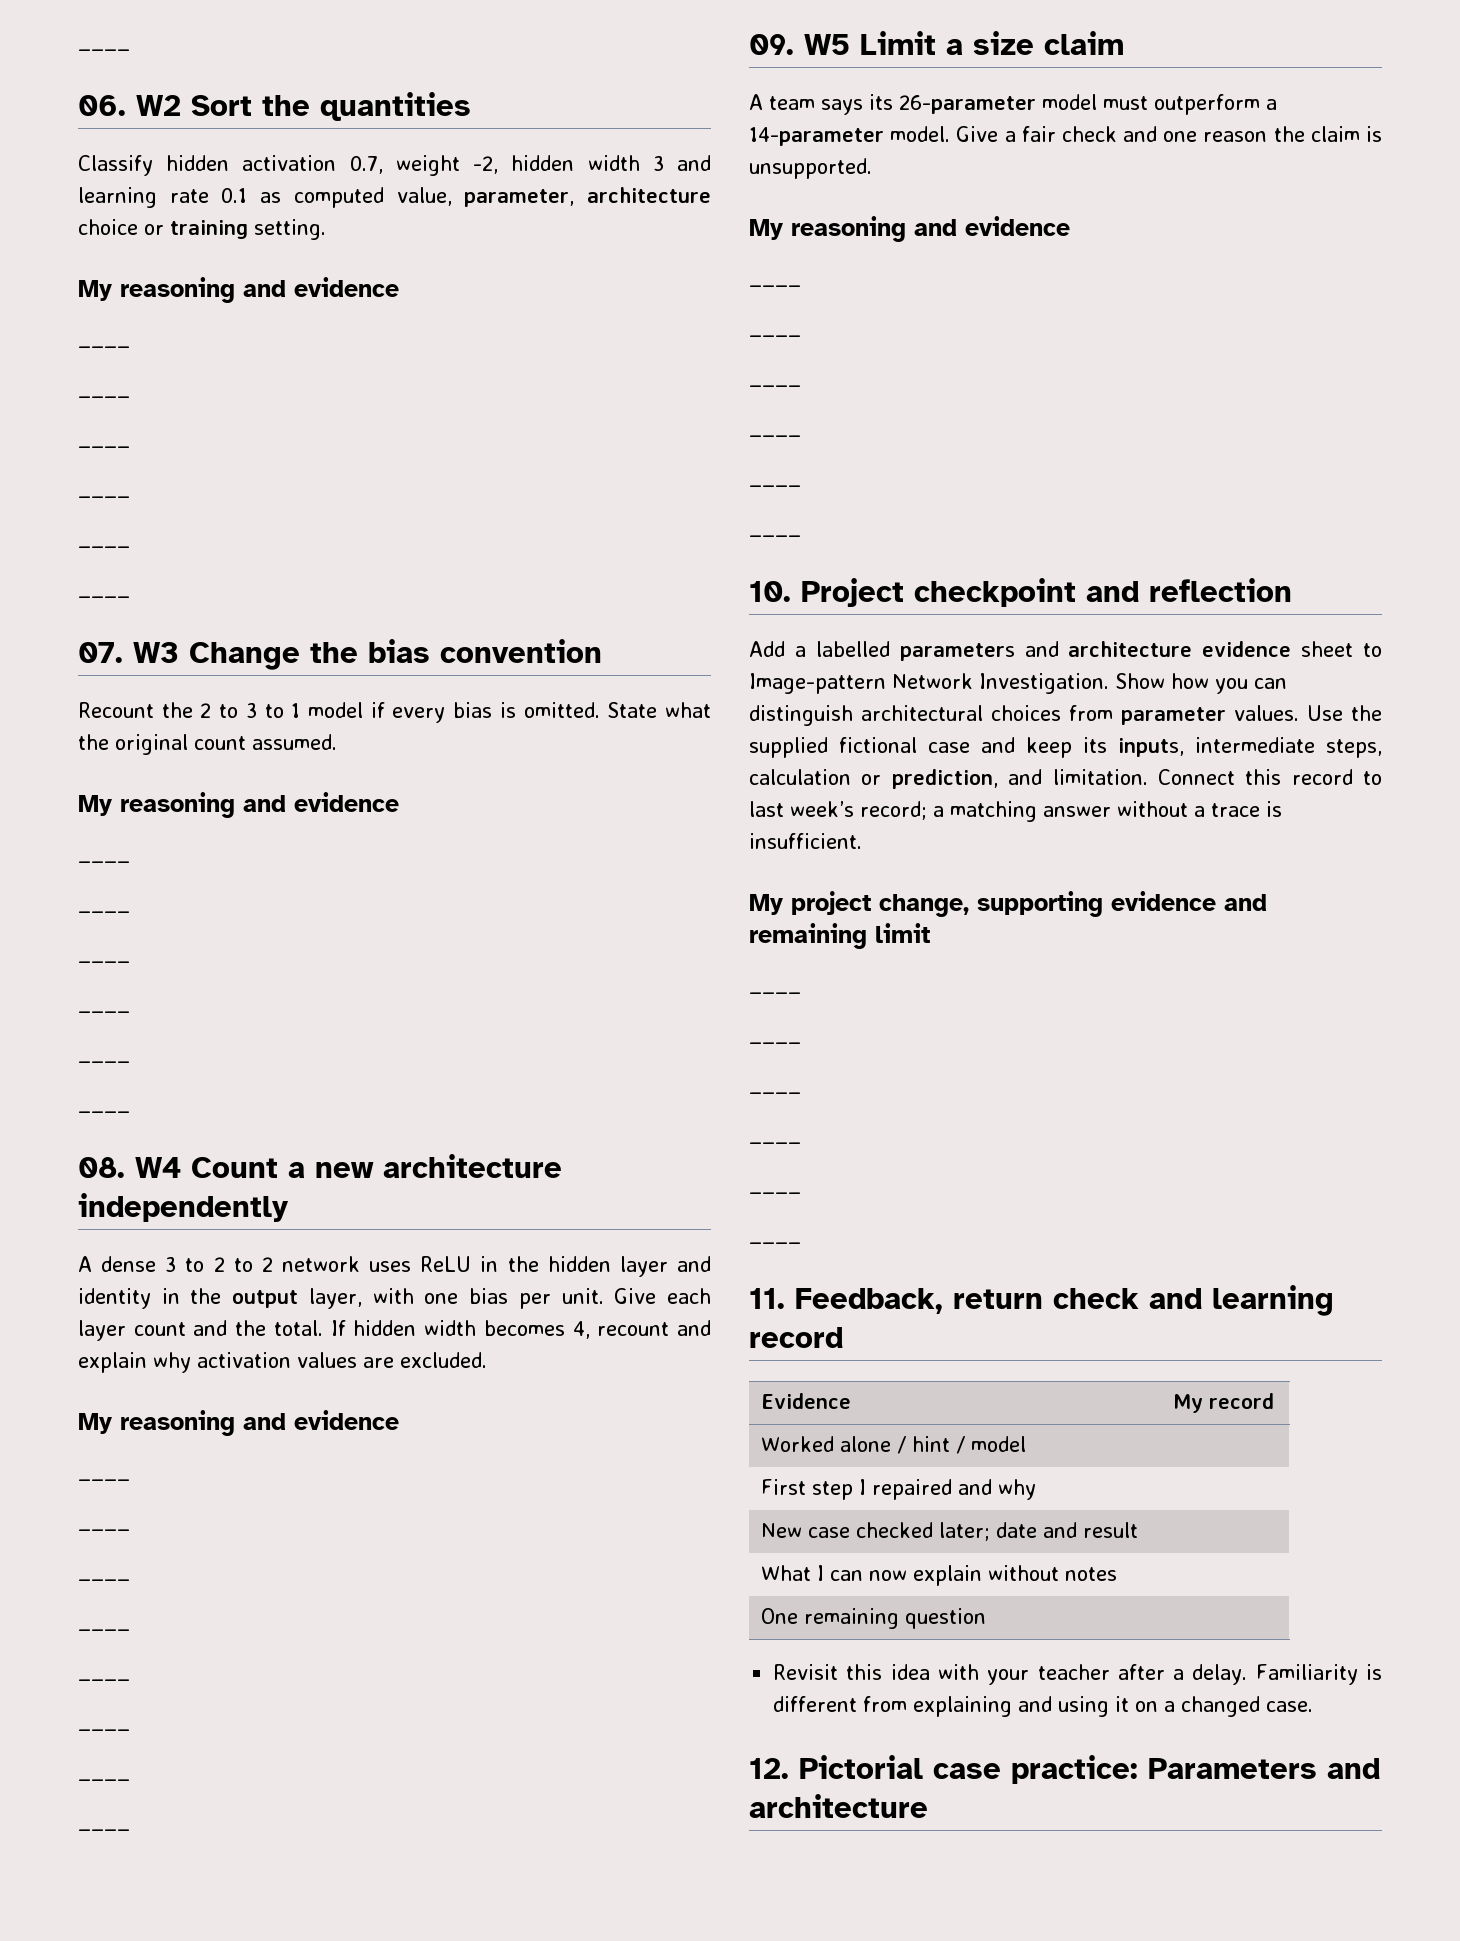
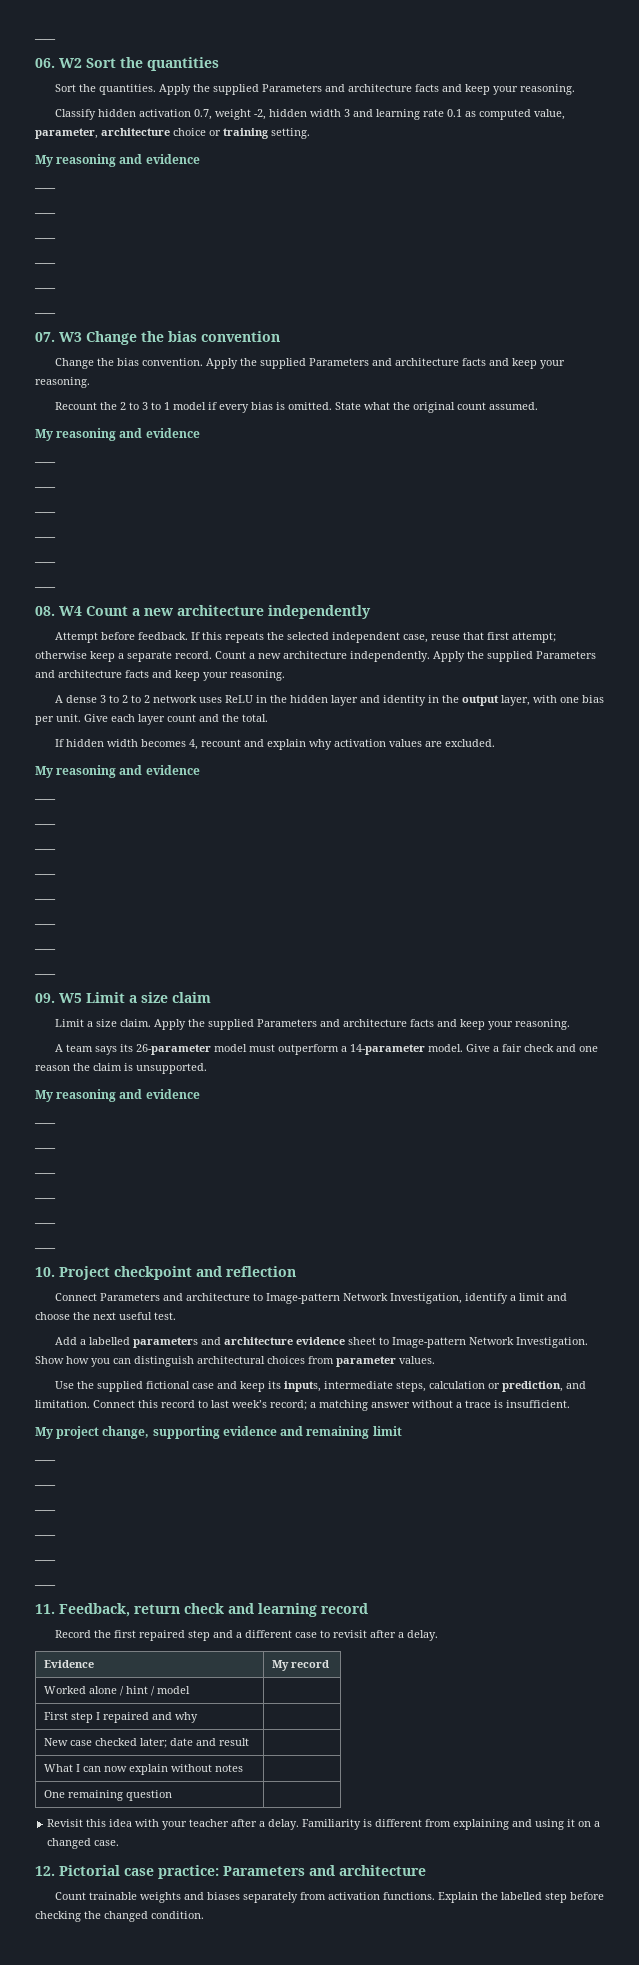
(471, 106) none -> [54,84,575,95] // Sort the quantities. Apply the supplied Parameters and architecture facts and keep your reasoning.
(602, 651) none -> [54,358,565,369] [35,377,90,388] // Change the bias convention. Apply the supplied Parameters and architecture facts and keep your reasoning.
(289, 1207) none -> [54,632,556,643] [35,651,596,662] [35,670,285,681] // Attempt before feedback. If this repeats the selected independent case, reuse that first attempt; otherwise keep a separate record. Count a new architecture independently. Apply the supplied Parameters and architecture facts and keep your reasoning.
(323, 1328) none -> (268, 718) //
(1124, 43) none -> [54,1019,570,1030] // Limit a size claim. Apply the supplied Parameters and architecture facts and keep your reasoning.
(1292, 590) none -> [54,1293,567,1304] [35,1312,176,1320] // Connect Parameters and architecture to Image-pattern Network Investigation, identify a limit and choose the next useful test.
(1299, 713) none -> (435, 1360) //
(843, 1337) none -> [54,1630,438,1641] // Record the first repaired step and a different case to revisit after a delay.
(928, 1806) none -> [54,1892,604,1903] [35,1911,204,1922] // Count trainable weights and biases separately from activation functions. Explain the labelled step before checking the changed condition.

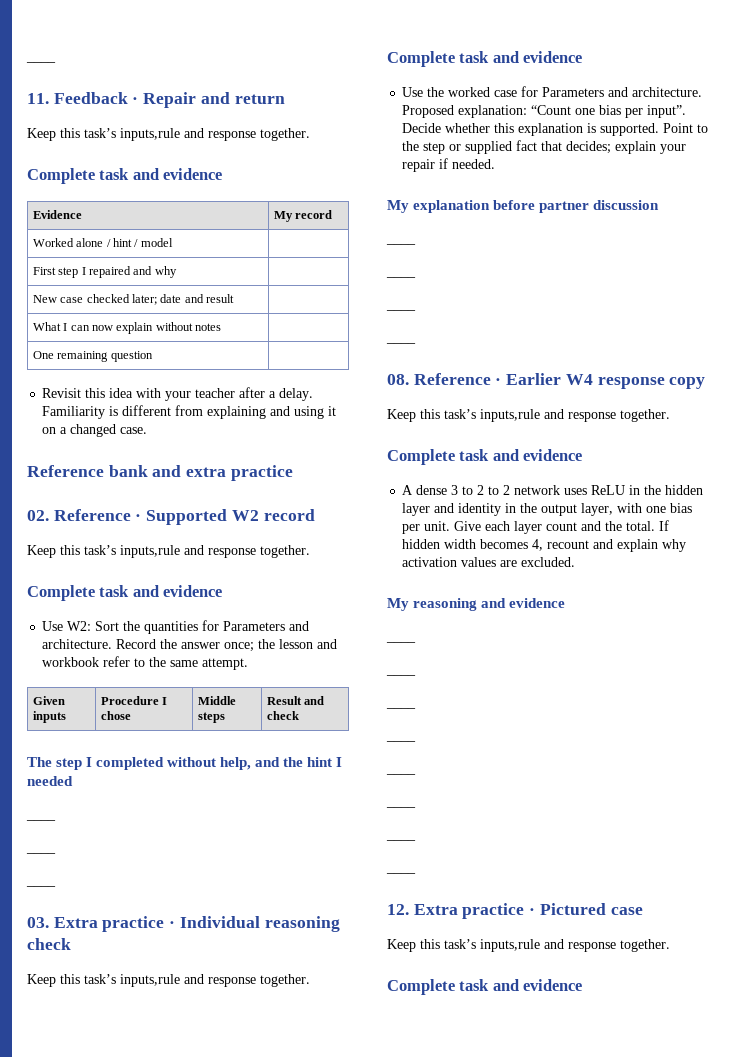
[34,38,56,40] [35,57,219,71] [54,84,575,95] [54,109,565,120] [35,128,310,139] [35,154,200,167] [34,187,56,189] [34,212,56,214] [34,237,56,239] [34,262,56,264] [34,287,56,289] [34,312,56,314] [35,331,280,345] [54,358,565,369] [35,377,90,388] [54,402,538,413] [35,428,200,441] [34,461,56,463] [34,486,56,488] [34,511,56,513] [34,536,56,538] [34,561,56,563] [34,586,56,588] [35,605,371,619] [54,632,556,643] [35,651,596,662] [35,670,285,681] [54,695,604,706] [35,714,268,725] [54,739,495,750] [35,765,200,778] [34,798,56,800] [34,823,56,825] [34,848,56,850] [34,873,56,875] [34,898,56,900] [34,923,56,925] [34,948,56,950] [34,973,56,975] [35,992,211,1003] [54,1019,570,1030] [54,1044,598,1055] [35,1063,207,1074] [35,1089,200,1102] [34,1122,56,1124] [34,1147,56,1149] [34,1172,56,1174] [34,1197,56,1199] [34,1222,56,1224] [34,1247,56,1249] [35,1266,296,1280] [54,1293,567,1304] [35,1312,176,1320] [54,1337,588,1348] [35,1356,435,1367] [54,1381,586,1392] [35,1400,570,1411] [35,1426,402,1439] [34,1459,56,1461] [34,1484,56,1486] [34,1509,56,1511] [34,1534,56,1536] [34,1559,56,1561] [34,1584,56,1586] [35,1603,368,1617] [54,1630,438,1641] ____ // 06. W2 Sort the quantities // Sort the quantities. Apply the supplied Parameters and architecture facts and keep your reasoning. // Classify hidden activation 0.7, weight -2, hidden width 3 and learning rate 0.1 as computed value, parameter, architecture choice or training setting. // My reasoning and evidence // ____ // ____ // ____ // ____ // ____ // ____ // 07. W3 Change the bias convention // Change the bias convention. Apply the supplied Parameters and architecture facts and keep your reasoning. // Recount the 2 to 3 to 1 model if every bias is omitted. State what the original count assumed. // My reasoning and evidence // ____ // ____ // ____ // ____ // ____ // ____ // 08. W4 Count a new architecture independently // Attempt before feedback. If this repeats the selected independent case, reuse that first attempt; otherwise keep a separate record. Count a new architecture independently. Apply the supplied Parameters and architecture facts and keep your reasoning. // A dense 3 to 2 to 2 network uses ReLU in the hidden layer and identity in the output layer, with one bias per unit. Give each layer count and the total. // If hidden width becomes 4, recount and explain why activation values are excluded. // My reasoning and evidence // ____ // ____ // ____ // ____ // ____ // ____ // ____ // ____ // 09. W5 Limit a size claim // Limit a size claim. Apply the supplied Parameters and architecture facts and keep your reasoning. // A team says its 26-parameter model must outperform a 14-parameter model. Give a fair check and one reason the claim is unsupported. // My reasoning and evidence // ____ // ____ // ____ // ____ // ____ // ____ // 10. Project checkpoint and reflection // Connect Parameters and architecture to Image-pattern Network Investigation, identify a limit and choose the next useful test. // Add a labelled parameters and architecture evidence sheet to Image-pattern Network Investigation. Show how you can distinguish architectural choices from parameter values. // Use the supplied fictional case and keep its inputs, intermediate steps, calculation or prediction, and limitation. Connect this record to last week’s record; a matching answer without a trace is insufficient. // My project change, supporting evidence and remaining limit // ____ // ____ // ____ // ____ // ____ // ____ // 11. Feedback, return check and learning record // Record the first repaired step and a different case to revisit after a delay. -> [26,61,56,63] [27,92,285,108] [27,128,310,141] [27,168,223,184] ____ // 11. Feedback · Repair and return // Keep this task’s inputs,rule and response together. // Complete task and evidence
[35,1865,426,1879] [54,1892,604,1903] [35,1911,204,1922] 12. Pictorial case practice: Parameters and architecture // Count trainable weights and biases separately from activation functions. Explain the labelled step before checking the changed condition. -> [27,465,293,481] [27,509,315,525] [27,545,310,558] [27,585,223,601] [42,620,310,634] [42,639,338,652] [42,656,249,670] [32,696,65,705] [32,711,66,723] [100,696,168,705] [100,711,131,720] [197,696,236,705] [197,712,225,723] [266,696,325,705] [266,711,299,720] [27,757,343,770] [27,776,73,786] [26,819,56,821] [26,852,56,854] [26,885,56,887] [27,916,340,932] [27,938,71,950] [27,974,310,987] [387,51,583,67] [402,86,703,97] [402,105,687,118] [402,123,709,136] [402,140,687,154] [402,158,496,172] [387,200,660,213] [386,243,416,245] [386,276,416,278] [386,309,416,311] [386,342,416,344] [387,373,706,389] [387,409,670,422] [387,449,583,465] [402,485,704,495] [402,503,693,516] [402,520,670,534] [402,539,687,552] [402,557,576,567] [387,598,566,611] [386,641,416,643] [386,674,416,676] [386,707,416,709] [386,740,416,742] [386,773,416,775] [386,806,416,808] [386,839,416,841] [386,872,416,874] [387,903,643,919] [387,939,670,952] [387,979,583,995] Reference bank and extra practice // 02. Reference · Supported W2 record // Keep this task’s inputs,rule and response together. // Complete task and evidence // Use W2: Sort the quantities for Parameters and architecture. Record the answer once; the lesson and workbook refer to the same attempt. // Given inputs | Procedure I chose | Middle steps | Result and check // The step I completed without help, and the hint I needed // ____ // ____ // ____ // 03. Extra practice · Individual reasoning check // Keep this task’s inputs,rule and response together. // Complete task and evidence // Use the worked case for Parameters and architecture. Proposed explanation: “Count one bias per input”. Decide whether this explanation is supported. Point to the step or supplied fact that decides; explain your repair if needed. // My explanation before partner discussion // ____ // ____ // ____ // ____ // 08. Reference · Earlier W4 response copy // Keep this task’s inputs,rule and response together. // Complete task and evidence // A dense 3 to 2 to 2 network uses ReLU in the hidden layer and identity in the output layer, with one bias per unit. Give each layer count and the total. If hidden width becomes 4, recount and explain why activation values are excluded. // My reasoning and evidence // ____ // ____ // ____ // ____ // ____ // ____ // ____ // ____ // 12. Extra practice · Pictured case // Keep this task’s inputs,rule and response together. // Complete task and evidence

